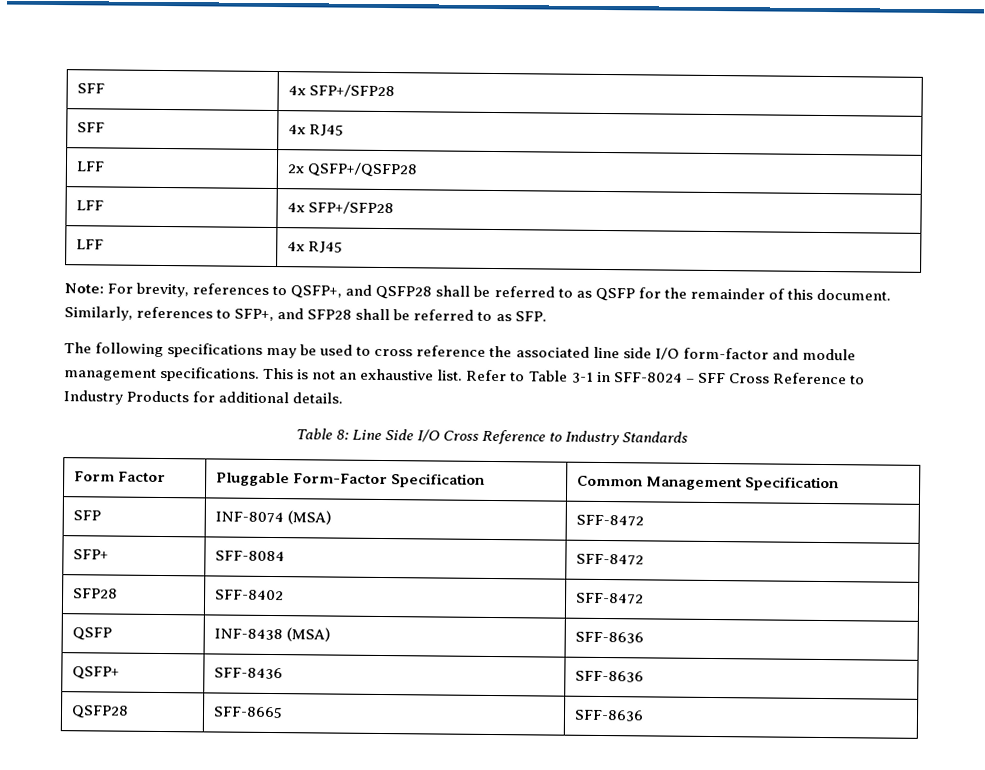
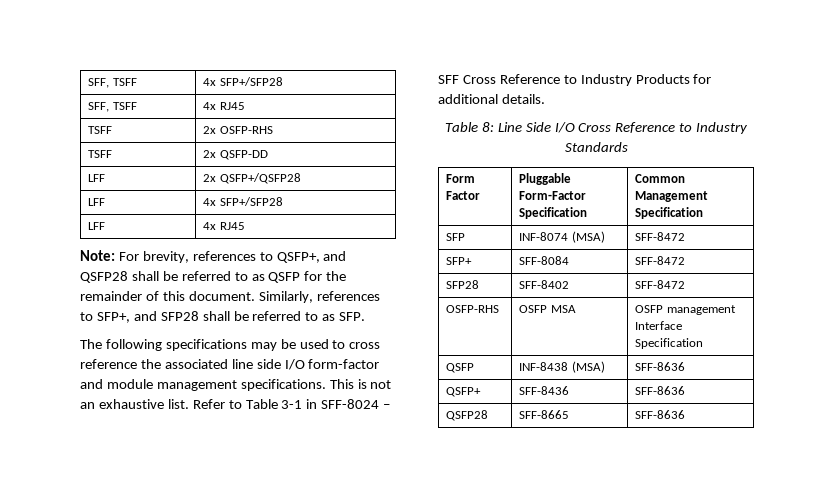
[77,83,106,94] [288,84,396,98] [77,122,106,133] [288,124,345,137] SFF | 4x SFP+/SFP28 // SFF | 4x RJ45 -> [88,78,137,88] [203,77,283,86] [88,102,137,112] [203,102,245,110] [88,126,113,134] [203,126,273,134] [88,150,113,158] [203,150,268,160] SFF, TSFF | 4x SFP+/SFP28 // SFF, TSFF | 4x RJ45 // TSFF | 2x OSFP-RHS // TSFF | 2x QSFP-DD
(645, 598) none -> [446,305,500,313] [519,305,576,313] [635,305,736,315] [635,321,683,330] [635,338,704,349] // OSFP-RHS | OSFP MSA | OSFP management Interface Specification

